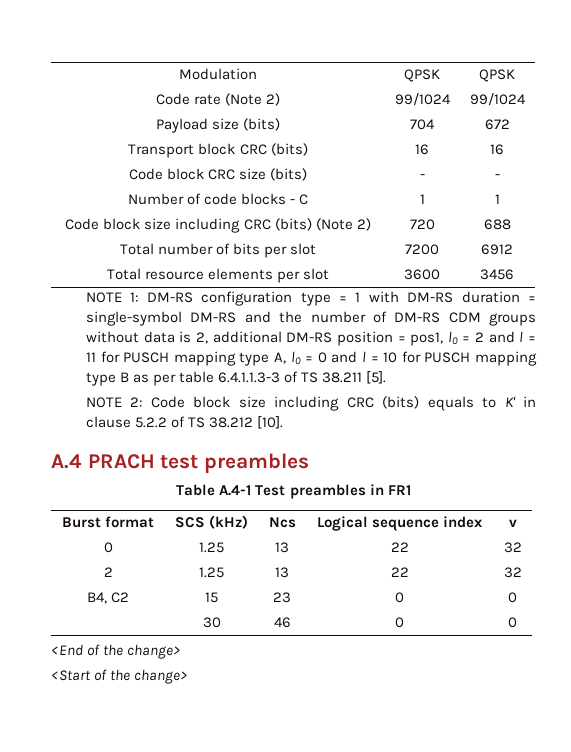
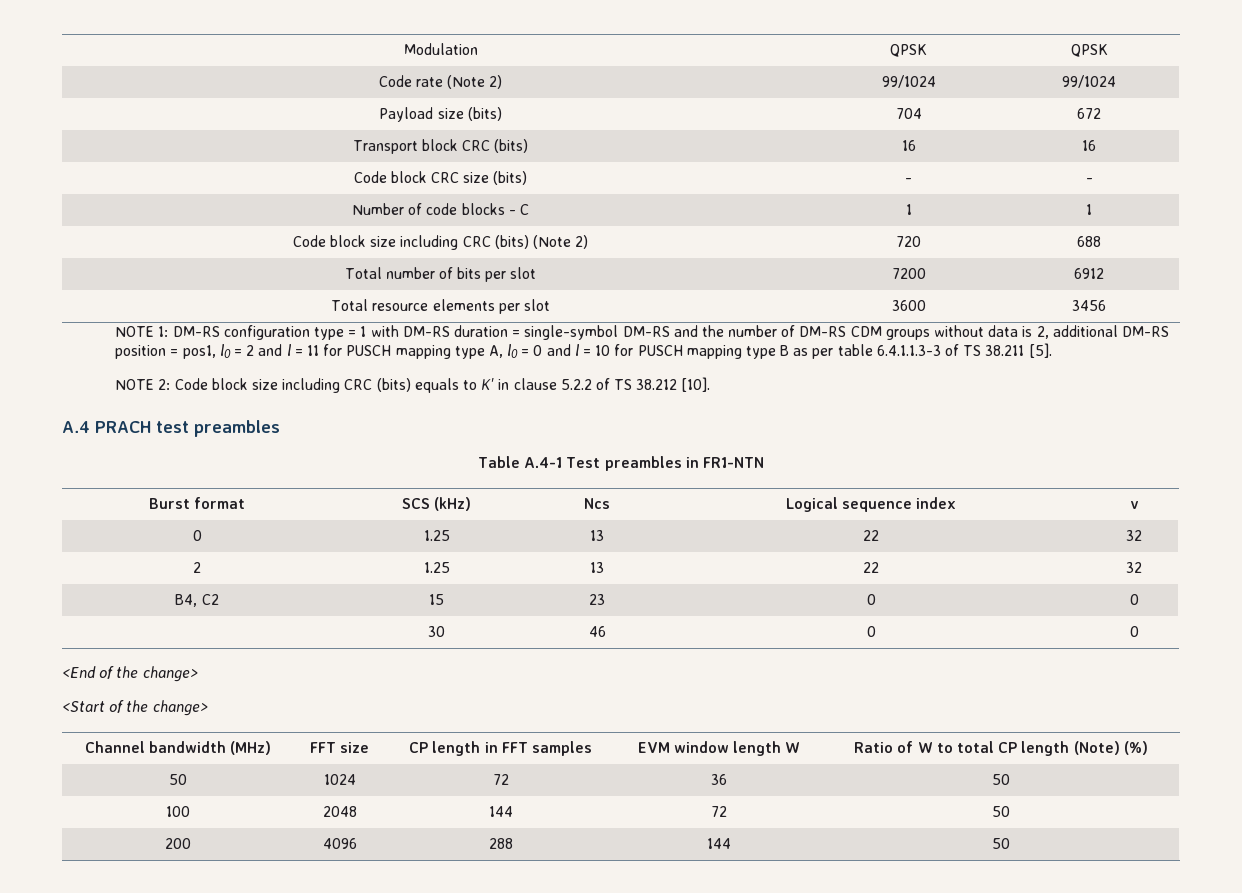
[387,485,411,495] FR1 -> [702,457,764,468] FR1-NTN
(189, 676) none -> [84,741,272,755] [309,742,370,753] [409,741,592,756] [637,741,801,756] [854,741,1148,756] [169,774,187,785] [323,774,356,785] [492,774,509,785] [710,774,727,785] [991,774,1010,785] [166,806,190,817] [322,806,357,817] [488,806,513,817] [710,806,727,817] [991,806,1010,817] [165,838,191,849] [322,838,357,849] [488,838,513,849] [706,838,731,849] [991,838,1010,849] // Channel bandwidth (MHz) | FFT size | CP length in FFT samples | EVM window length W | Ratio of W to total CP length (Note) (%) // 50 | 1024 | 72 | 36 | 50 // 100 | 2048 | 144 | 72 | 50 // 200 | 4096 | 288 | 144 | 50

